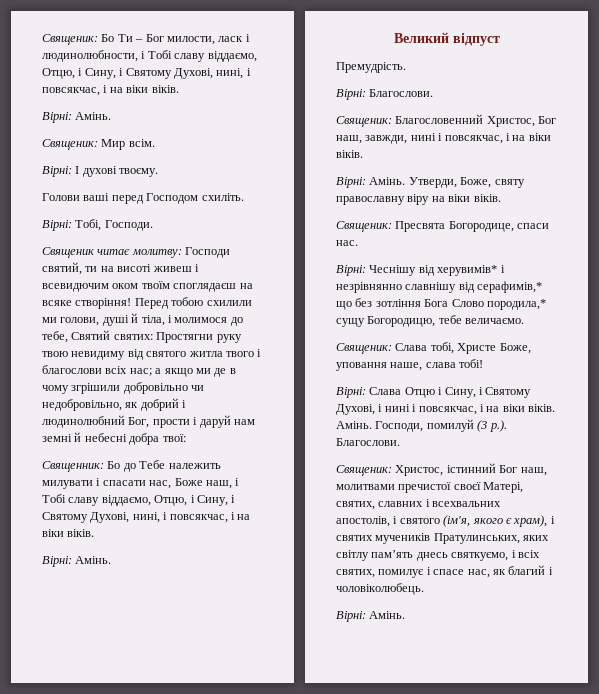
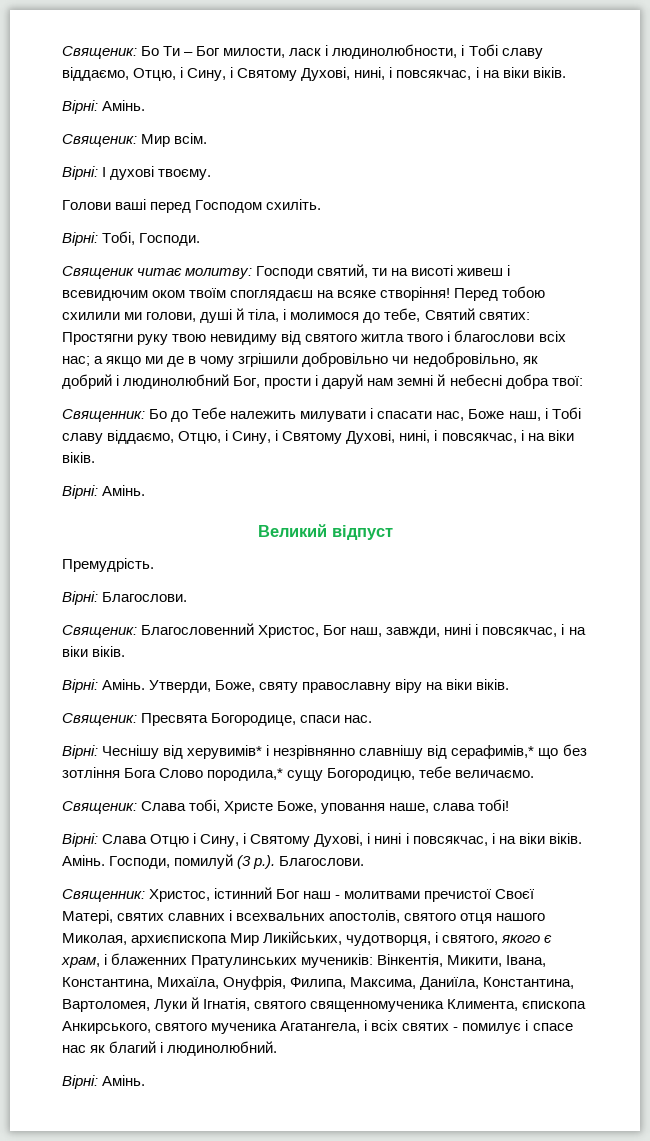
[336,465,392,476] Священик: -> [62,889,145,902] Священник:
[520,467,547,476] [336,482,524,493] [336,499,502,510] [336,515,555,527] [336,533,550,544] [336,550,540,561] [336,569,375,578] наш, молитвами пречистої своєї Матері, святих, славних і всехвальних апостолів, і святого (ім'я, якого є храм), і святих мучеників Пратулинських, яких світлу пам’ять днесь святкуємо, і всіх святих, -> [303,889,536,902] [62,910,546,924] [62,931,553,946] [61,953,547,968] [62,976,575,990] [62,997,587,1012] [62,1020,459,1034] наш - молитвами пречистої Своєї Матері, святих славних і всехвальних апостолів, святого отця нашого Миколая, архиєпископа Мир Ликійських, чудотворця, і святого, якого є храм, і блаженних Пратулинських мучеників: Вінкентія, Микити, Івана, Константина, Михаїла, Онуфрія, Филипа, Максима, Даниїла, Константина, Вартоломея, Луки й Ігнатія, святого священномученика Климента, єпископа Анкирського, святого мученика Агатангела, і всіх святих -
[467,569,490,578] нас, -> [62,1045,86,1053] нас
[336,583,424,595] чоловіколюбець. -> [167,1041,278,1056] людинолюбний.

